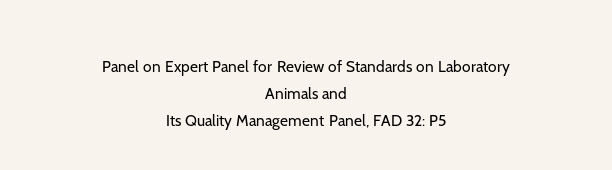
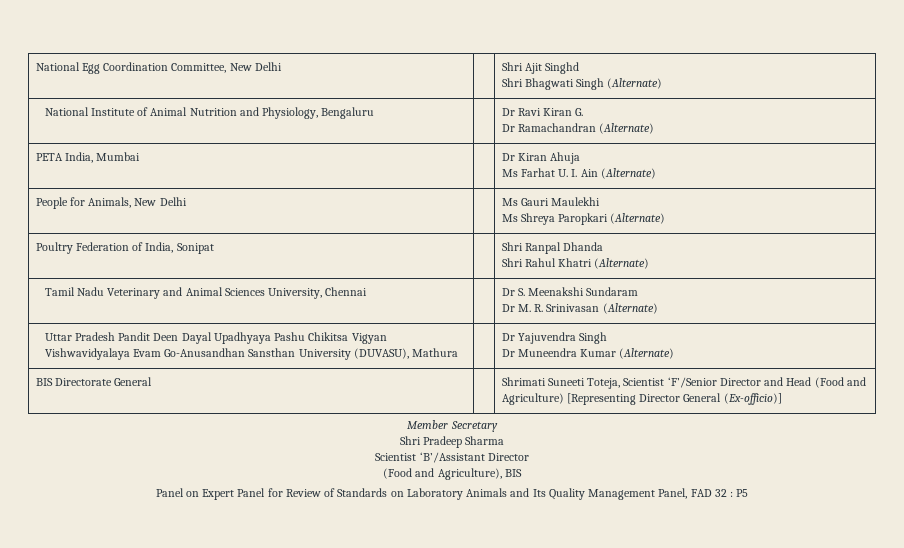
(101, 66) none -> [35,62,282,74] [501,62,580,74] [501,78,663,90] [44,107,375,119] [501,108,584,116] [501,123,655,134] [35,152,141,163] [501,152,581,164] [501,168,656,179] [35,197,187,209] [501,197,601,206] [501,213,666,225] [35,242,214,254] [501,242,604,254] [501,258,650,269] [44,287,368,299] [501,287,639,296] [501,303,658,314] [44,332,387,344] [44,348,459,360] [501,332,608,344] [501,348,675,359] [35,377,153,386] [501,377,866,389] [501,393,782,405] [407,420,498,432] [399,436,505,448] [375,452,529,463] [383,468,522,480] National Egg Coordination Committee, New Delhi | | Shri Ajit Singhd // Shri Bhagwati Singh (Alternate) // National Institute of Animal Nutrition and Physiology, Bengaluru | | Dr Ravi Kiran G. // Dr Ramachandran (Alternate) // PETA India, Mumbai | | Dr Kiran Ahuja // Ms Farhat U. I. Ain (Alternate) // People for Animals, New Delhi | | Ms Gauri Maulekhi // Ms Shreya Paropkari (Alternate) // Poultry Federation of India, Sonipat | | Shri Ranpal Dhanda // Shri Rahul Khatri (Alternate) // Tamil Nadu Veterinary and Animal Sciences University, Chennai | | Dr S. Meenakshi Sundaram // Dr M. R. Srinivasan (Alternate) // Uttar Pradesh Pandit Deen Dayal Upadhyaya Pashu Chikitsa Vigyan Vishwavidyalaya Evam Go-Anusandhan Sansthan University (DUVASU), Mathura | | Dr Yajuvendra Singh // Dr Muneendra Kumar (Alternate) // BIS Directorate General | | Shrimati Suneeti Toteja, Scientist ‘F’/Senior Director and Head (Food and Agriculture) [Representing Director General (Ex-officio)] // Member Secretary // Shri Pradeep Sharma // Scientist ‘B’/Assistant Director // (Food and Agriculture), BIS //
(348, 93) // -> (530, 492) none
[405,115,425,126] 32: -> [714,489,734,497] 32 :

